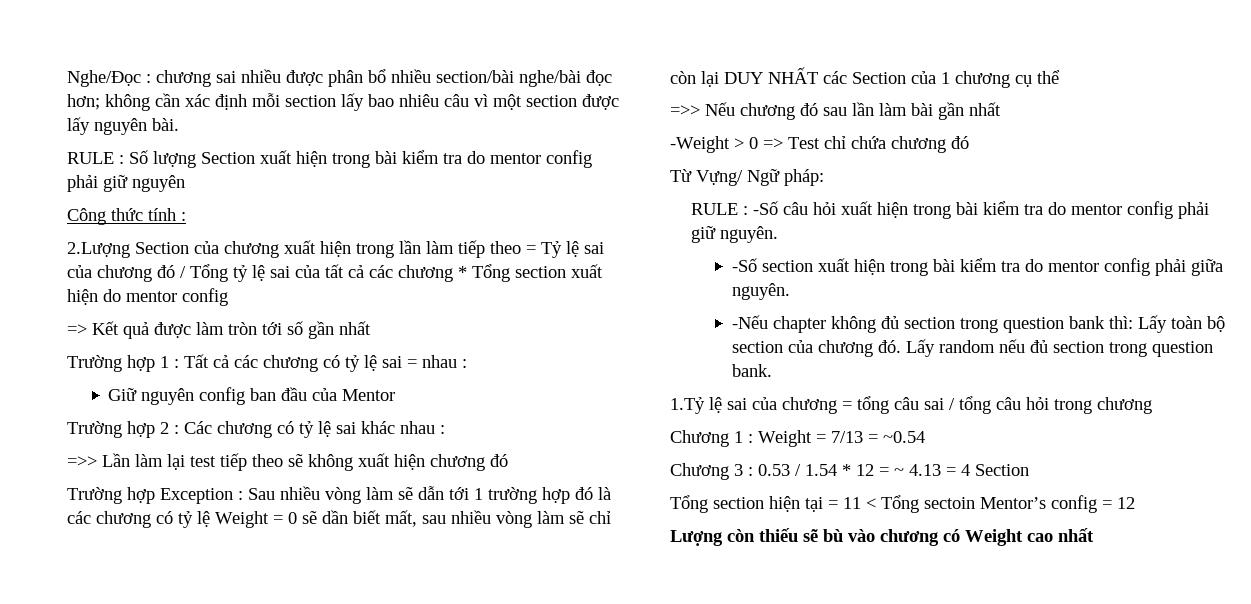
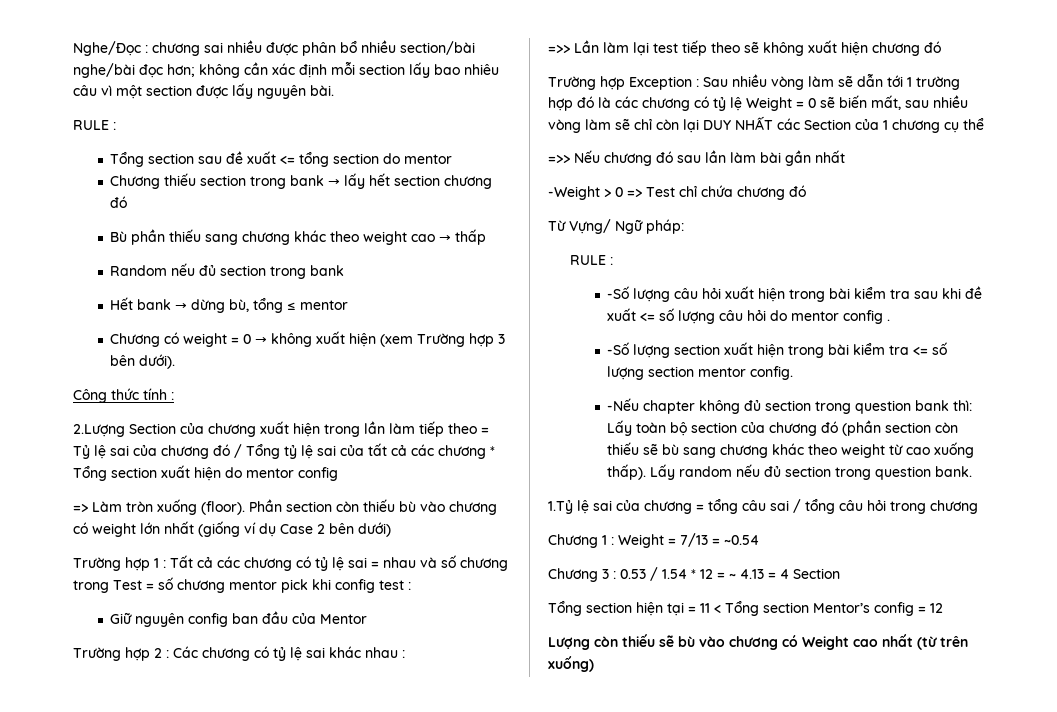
[129,150,592,168] [67,175,185,192] Số lượng Section xuất hiện trong bài kiểm tra do mentor config phải giữ nguyên -> [110,151,453,167] [110,173,493,189] [110,196,128,208] [110,229,487,245] [110,263,345,279] [110,297,349,313] [110,331,506,347] [110,354,176,369] // Tổng section sau đề xuất <= tổng section do mentor // Chương thiếu section trong bank → lấy hết section chương đó // Bù phần thiếu sang chương khác theo weight cao → thấp // Random nếu đủ section trong bank // Hết bank → dừng bù, tổng ≤ mentor // Chương có weight = 0 → không xuất hiện (xem Trường hợp 3 bên dưới).
[92,321,371,339] Kết quả được làm tròn tới số gần nhất -> [92,499,497,515] [73,521,391,537] Làm tròn xuống (floor). Phần section còn thiếu bù vào chương có weight lớn nhất (giống ví dụ Case 2 bên dưới)
(457, 361) none -> [420,555,508,571] [73,577,404,593] và số chương trong Test = số chương mentor pick khi config test
[322,510,381,524] dần biết -> [839,95,867,108] biến
[752,201,778,215] -Số -> [607,286,671,302] // -Số lượng
[1047,201,1209,219] [690,226,778,243] [732,258,758,272] do mentor config phải giữ nguyên. // -Số -> [914,286,983,299] [607,308,891,324] [607,342,671,358] sau khi đề xuất <= số lượng câu hỏi do mentor config . // -Số lượng
[1025,258,1224,276] [732,283,791,300] do mentor config phải giữa nguyên. -> [913,342,948,355] [607,366,794,380] <= số lượng section mentor config.
[878,340,902,353] đó. -> [821,420,959,436] [607,442,975,458] [607,464,647,480] đó (phần section còn thiếu sẽ bù sang chương khác theo weight từ cao xuống thấp).
[924,497,975,509] sectoin -> [763,602,809,613] section
(1094, 535) none -> [917,636,968,650] [548,656,594,672] (từ trên xuống)

